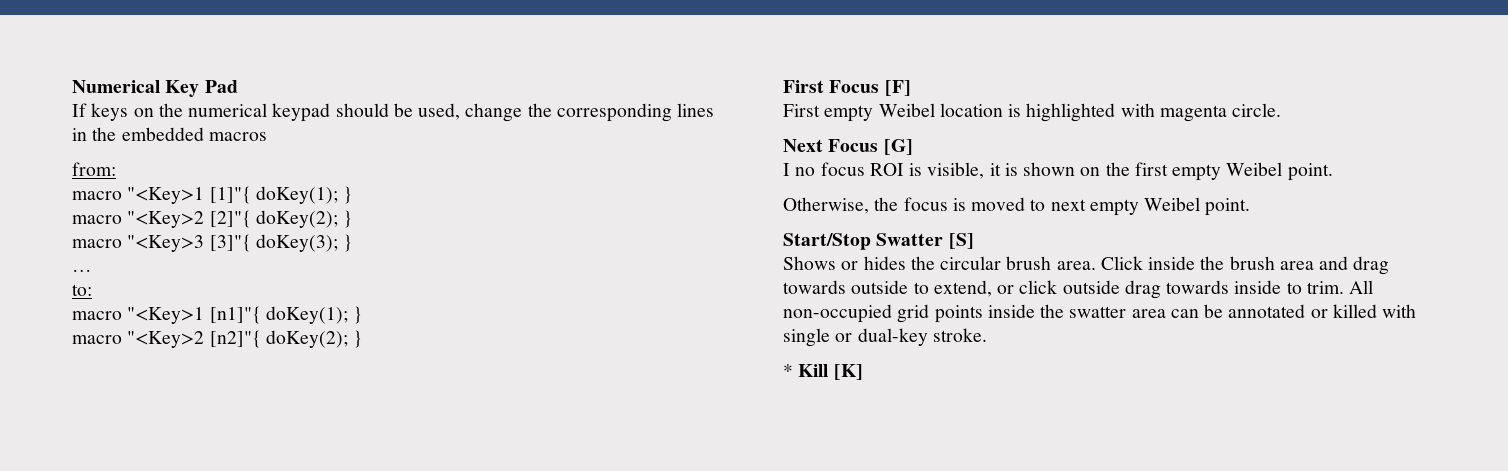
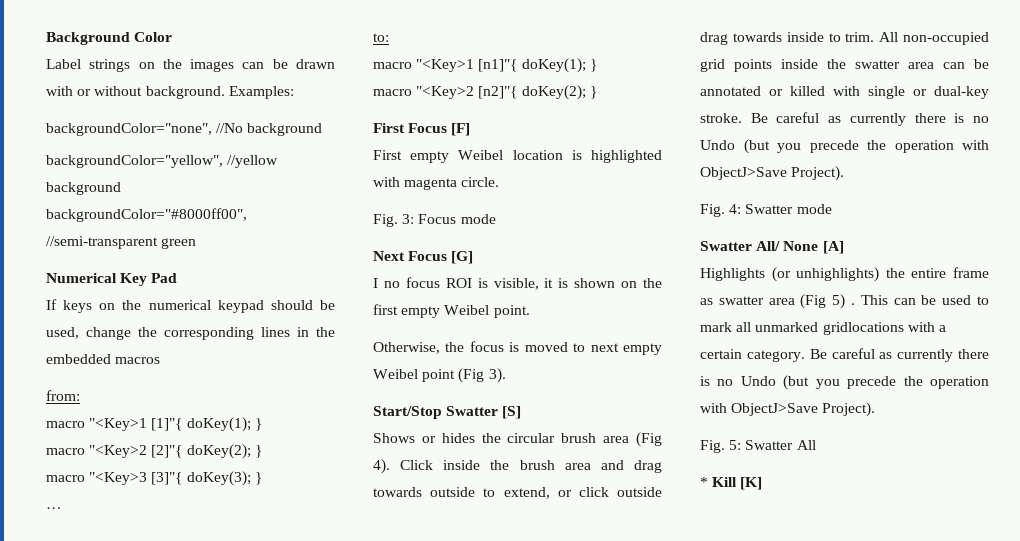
(72, 86) none -> [46,32,173,45] [46,59,335,72] [46,86,294,99] [46,123,323,136] [46,155,279,168] [46,182,121,195] [46,208,247,222] [46,236,197,249] Background Color // Label strings on the images can be drawn with or without background. Examples: // backgroundColor="none", //No background // backgroundColor="yellow", //yellow background // backgroundColor="#8000ff00", //semi-transparent green //
(1282, 110) none -> [373,214,496,227] // Fig. 3: Focus mode
[1205,198,1251,216] point. -> [422,368,506,383] point (Fig 3).
[1056,261,1096,270] area. -> [603,432,662,447] [373,459,390,474] area (Fig 4).
(987, 335) none -> [750,112,989,126] [700,139,989,154] [700,166,845,181] [700,204,832,217] [700,241,844,254] [700,267,989,282] [700,294,989,309] [700,322,946,335] [700,348,989,362] [700,375,989,390] [700,402,876,417] [700,440,816,453] Be careful as currently there is no Undo (but you precede the operation with ObjectJ>Save Project). // Fig. 4: Swatter mode // Swatter All/ None [A] // Highlights (or unhighlights) the entire frame as swatter area (Fig 5) . This can be used to mark all unmarked gridlocations with a certain category. Be careful as currently there is no Undo (but you precede the operation with ObjectJ>Save Project). // Fig. 5: Swatter All

